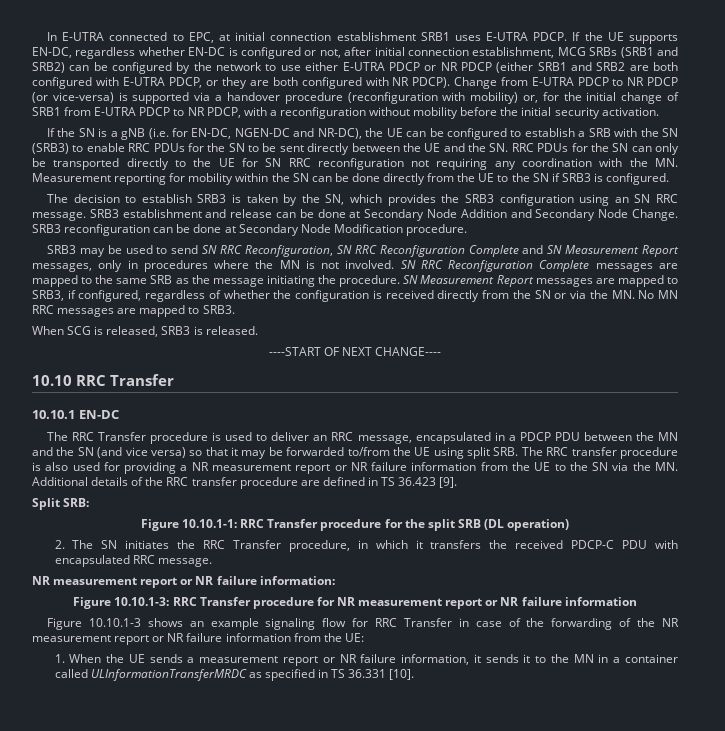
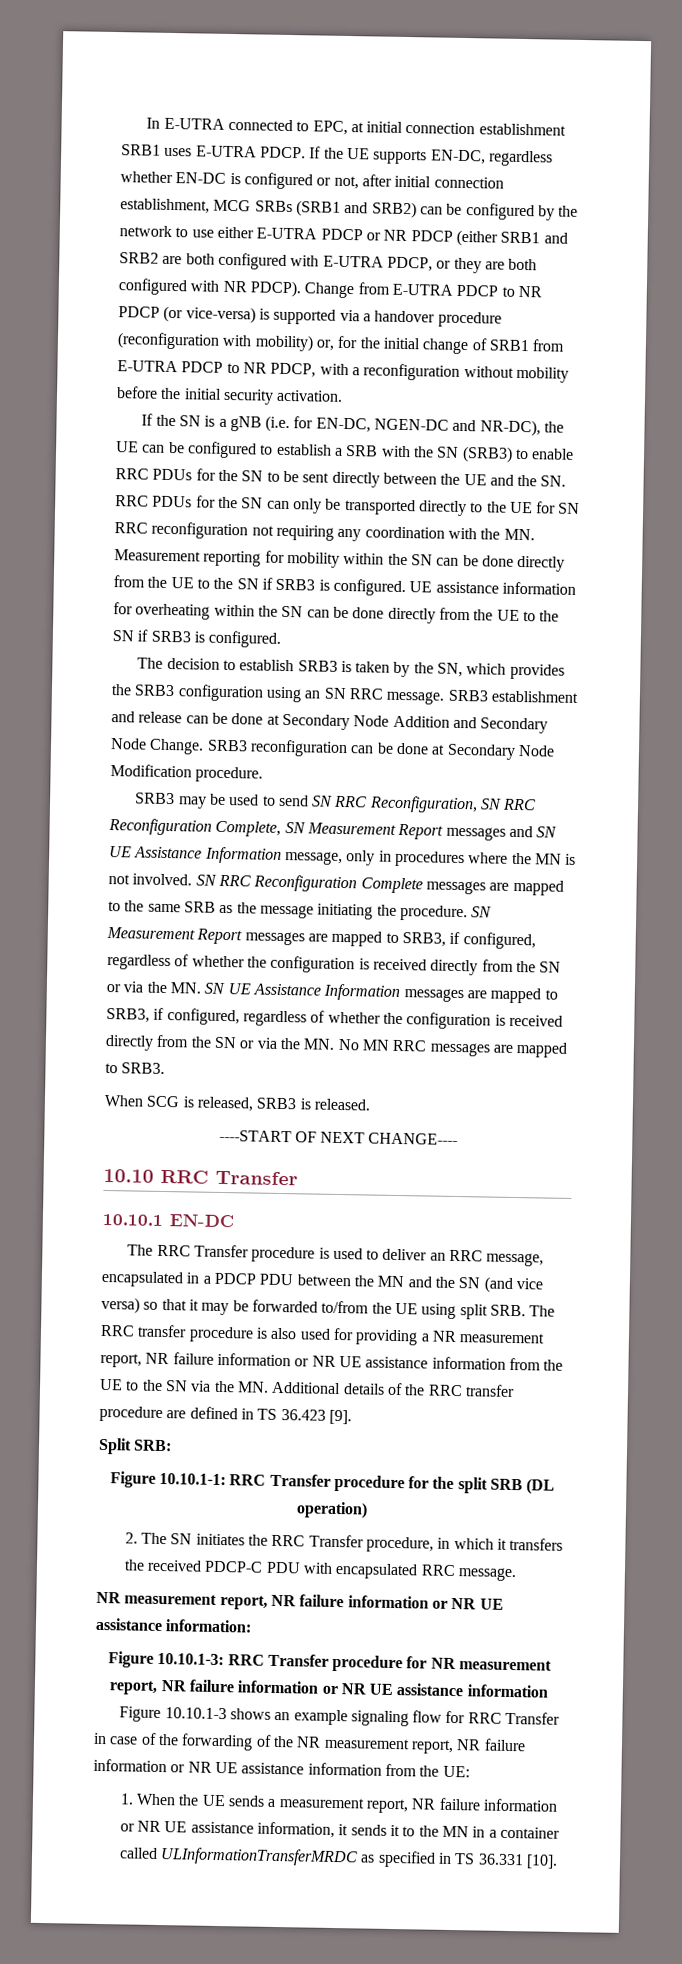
(670, 179) none -> [409,581,576,595] [113,602,560,624] [112,629,282,648] UE assistance information for overheating within the SN can be done directly from the UE to the SN if SRB3 is configured.
[468,245,679,257] [32,263,92,272] Complete and SN Measurement Report messages, -> [215,820,558,841] [109,846,343,866] Complete, SN Measurement Report messages and SN UE Assistance Information message,
(635, 294) none -> [204,982,558,1004] [106,1007,563,1030] [105,1034,336,1051] SN UE Assistance Information messages are mapped to SRB3, if configured, regardless of whether the configuration is received directly from the SN or via the MN.
[295,462,408,474] report or NR failure -> [100,1352,429,1369] report, NR failure information or NR UE assistance
[140,576,257,588] report or NR failure -> [219,1594,504,1610] [95,1617,163,1632] report, NR failure information or NR UE assistance
[445,597,562,609] report or NR failure -> [109,1679,465,1697] report, NR failure information or NR UE assistance
[114,633,223,645] report or NR failure -> [410,1738,526,1755] [93,1758,305,1775] report, NR failure information or NR UE assistance
[282,654,397,666] report or NR failure -> [365,1797,558,1814] [119,1820,254,1834] report, NR failure information or NR UE assistance

